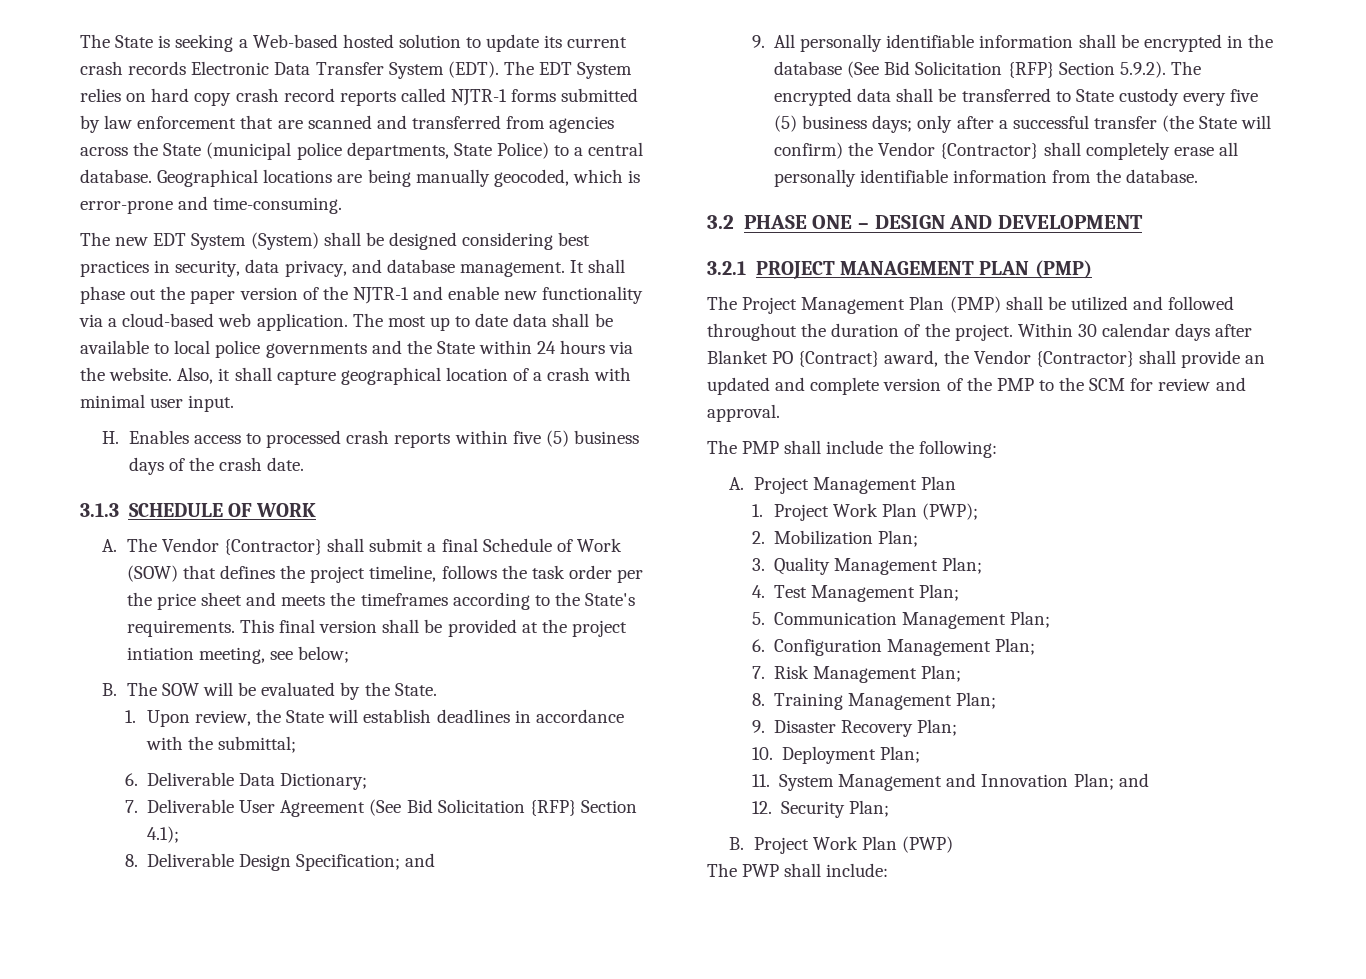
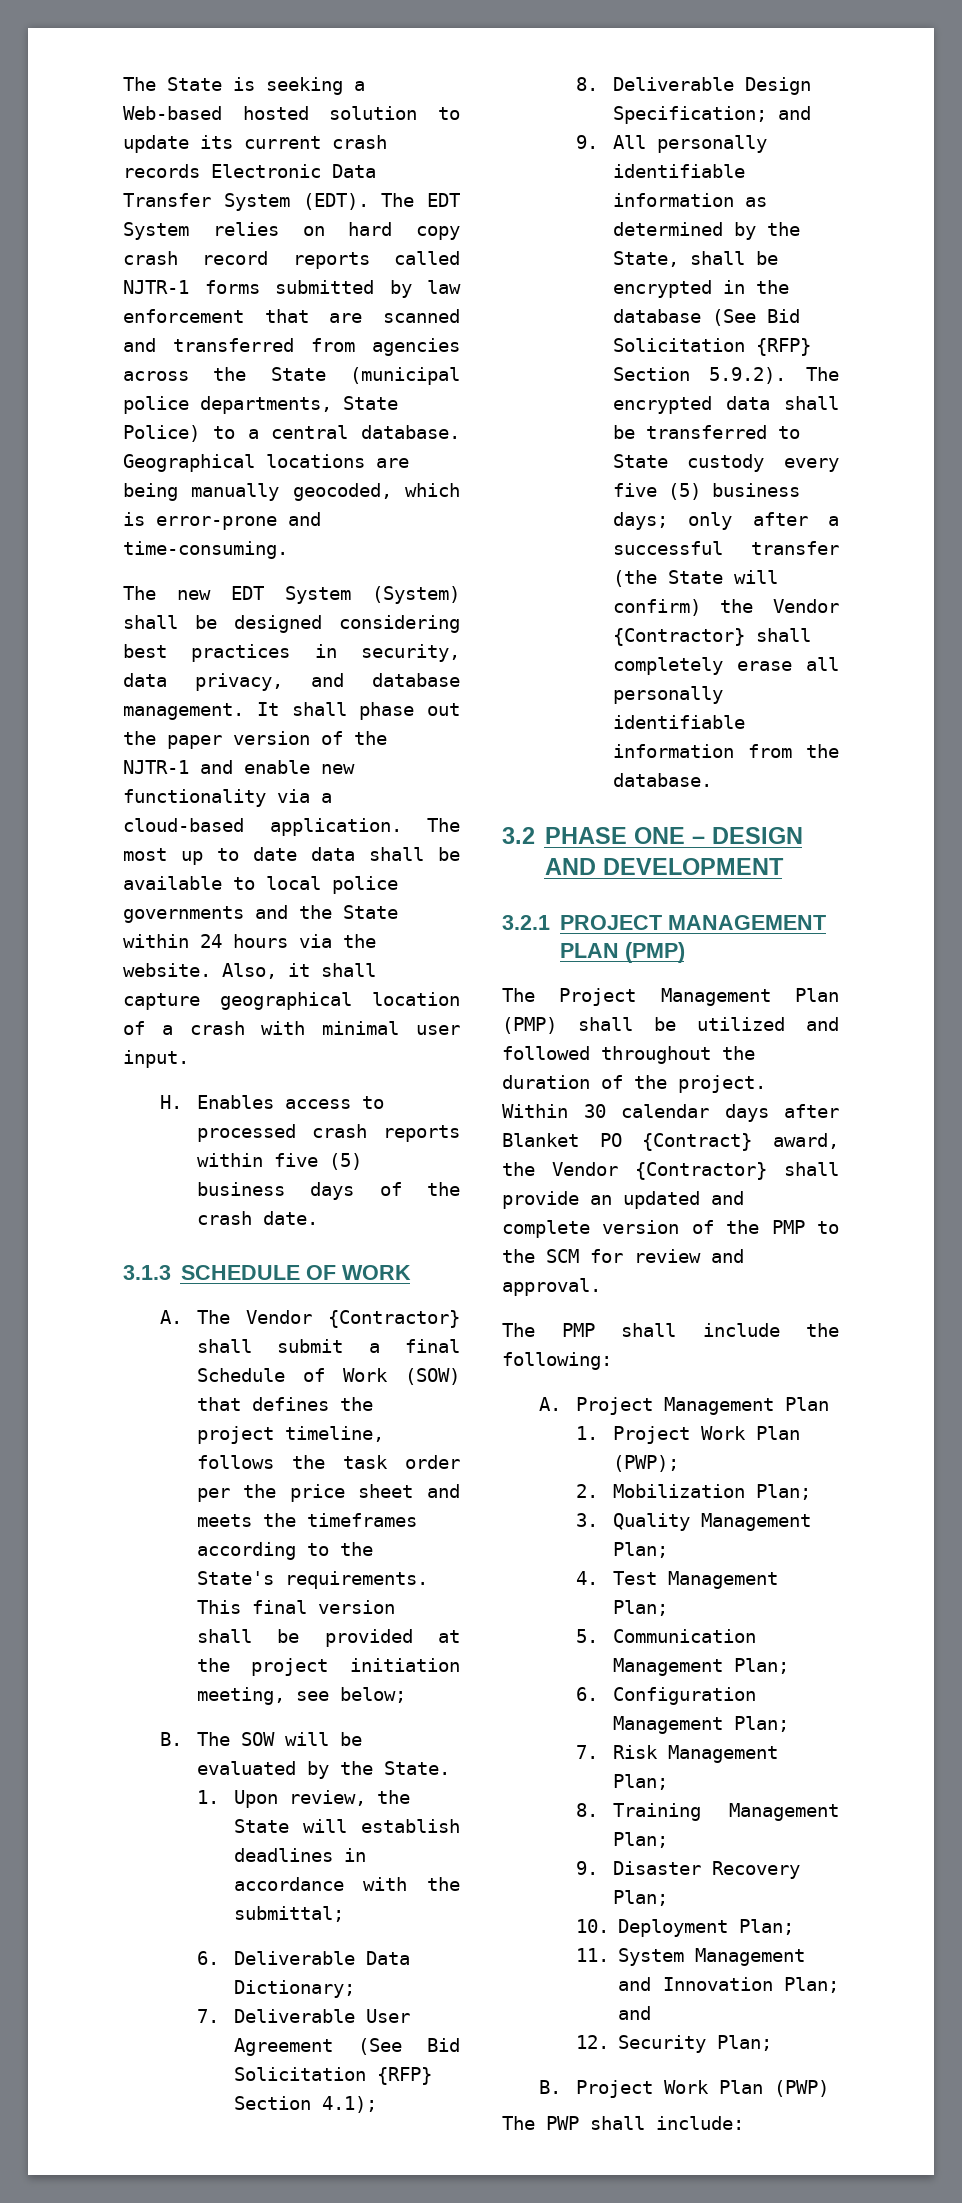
[218,313,252,327] web -> (244, 825) none
[126,647,194,660] intiation -> [350,1658,460,1672] initiation
(1074, 41) none -> [744,197,767,207] [612,222,800,240] [612,251,679,267] as determined by the State,

